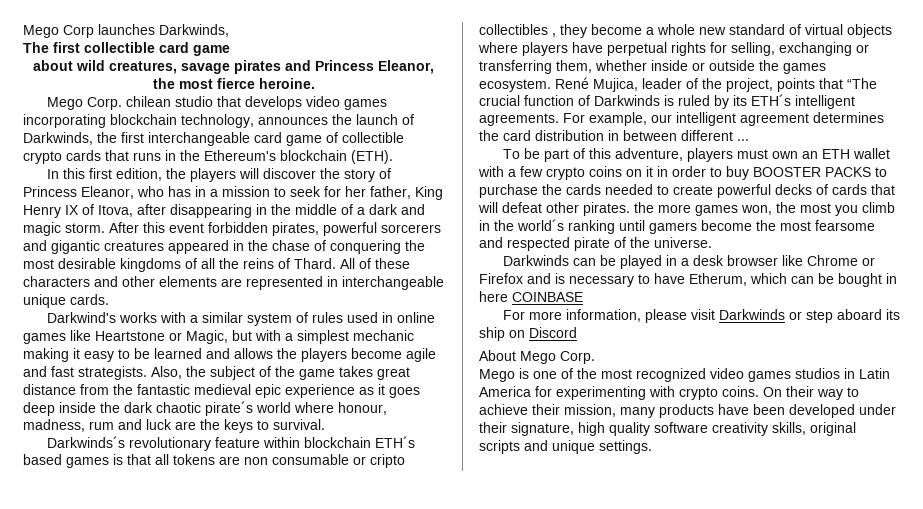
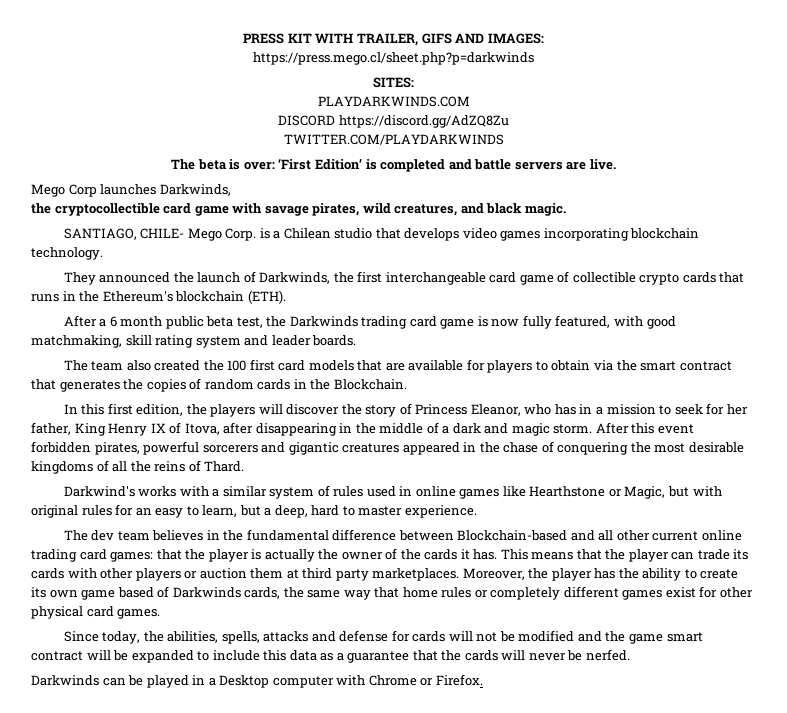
(23, 31) none -> [243,33,544,46] [253,52,534,65] [373,77,414,88] [317,96,470,107] [278,115,509,128] [283,134,504,145] [171,158,616,172] PRESS KIT WITH TRAILER, GIFS AND IMAGES: // https://press.mego.cl/sheet.php?p=darkwinds // SITES: // PLAYDARKWINDS.COM // DISCORD https://discord.gg/AdZQ8Zu // TWITTER.COM/PLAYDARKWINDS // The beta is over: ‘First Edition’ is completed and battle servers are live. //
[23,42,230,56] [33,60,434,74] [152,78,315,89] [46,96,171,110] The first collectible card game // about wild creatures, savage pirates and Princess Eleanor, the most fierce heroine. // Mego Corp. chilean -> [31,203,566,216] [63,228,331,241] the cryptocollectible card game with savage pirates, wild creatures, and black magic. // SANTIAGO, CHILE- Mego Corp. is a Chilean
[181,114,328,128] technology, announces -> [31,247,103,260] [63,272,171,285] technology. // They announced
(393, 157) none -> [63,315,676,329] [31,335,357,348] [63,359,732,373] [31,378,407,392] // After a 6 month public beta test, the Darkwinds trading card game is now fully featured, with good matchmaking, skill rating system and leader boards. // The team also created the 100 first card models that are available for players to obtain via the smart contract that generates the copies of random cards in the Blockchain.
[340,258,410,269] [23,276,444,290] [23,294,109,308] All of these characters and other elements are represented in interchangeable unique cards. -> (245, 466) none
[95,331,165,341] Heartstone -> [529,486,606,497] Hearthstone
[285,330,414,344] [23,348,436,362] [23,366,410,380] [23,384,420,398] [23,401,387,416] [23,419,325,433] [46,436,415,451] [23,454,405,468] [479,24,892,38] [478,42,869,56] [479,60,826,74] [479,77,877,92] [479,94,855,109] [479,112,884,126] [479,130,749,141] [502,148,890,162] [478,166,887,180] [479,184,895,198] [478,202,895,216] [479,219,875,234] [479,237,712,251] a simplest mechanic making it easy to be learned and allows the players become agile and fast strategists. Also, the subject of the game takes great distance from the fantastic medieval epic experience as it goes deep inside the dark chaotic pirate´s world where honour, madness, rum and luck are the keys to survival. // Darkwinds´s revolutionary feature within blockchain ETH´s based games is that all tokens are non consumable or cripto collectibles , they become a whole new standard of virtual objects where players have perpetual rights for selling, exchanging or transferring them, whether inside or outside the games ecosystem. René Mujica, leader of the project, points that “The crucial function of Darkwinds is ruled by its ETH´s intelligent agreements. For example, our intelligent agreement determines the card distribution in between different ... // To be part of this adventure, players must own an ETH wallet with a few crypto coins on it in order to buy BOOSTER PACKS to purchase the cards needed to create powerful decks of cards that will defeat other pirates. the more games won, the most you climb in the world´s ranking until gamers become the most fearsome and respected pirate of the universe. -> [31,504,477,518] [63,529,742,541] [31,548,749,562] [31,568,739,581] [31,586,753,600] [31,606,161,619] [63,630,703,644] [31,649,630,663] original rules for an easy to learn, but a deep, hard to master experience. // The dev team believes in the fundamental difference between Blockchain-based and all other current online trading card games: that the player is actually the owner of the cards it has. This means that the player can trade its cards with other players or auction them at third party marketplaces. Moreover, the player has the ability to create its own game based of Darkwinds cards, the same way that home rules or completely different games exist for other physical card games. // Since today, the abilities, spells, attacks and defense for cards will not be modified and the game smart contract will be expanded to include this data as a guarantee that the cards will never be nerfed.
[692,255,875,266] [479,273,897,287] [479,291,583,302] [502,309,900,323] [479,327,577,341] [479,350,595,364] [479,368,890,382] [479,386,859,400] [479,404,896,418] [479,422,856,436] [479,440,652,454] desk browser like Chrome or Firefox and is necessary to have Etherum, which can be bought in here COINBASE // For more information, please visit Darkwinds or step aboard its ship on Discord // About Mego Corp. // Mego is one of the most recognized video games studios in Latin America for experimenting with crypto coins. On their way to achieve their mission, many products have been developed under their signature, high quality software creativity skills, original scripts and unique settings. -> [219,674,483,688] Desktop computer with Chrome or Firefox.

